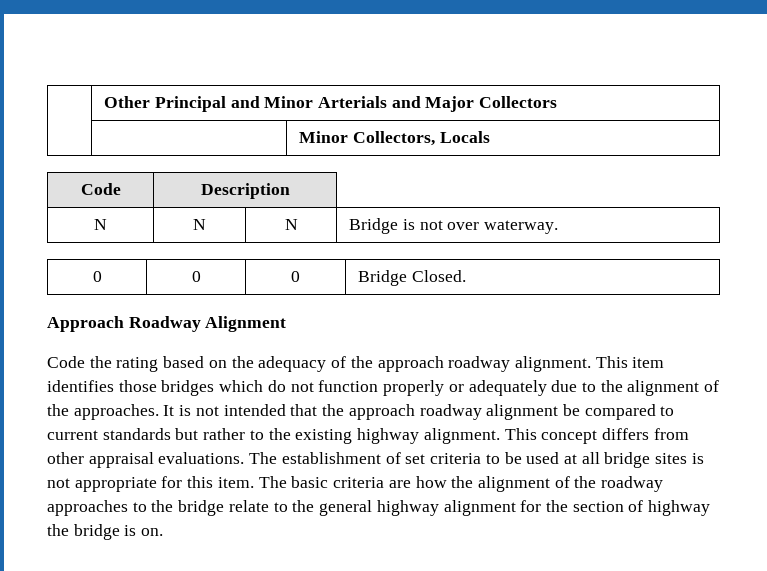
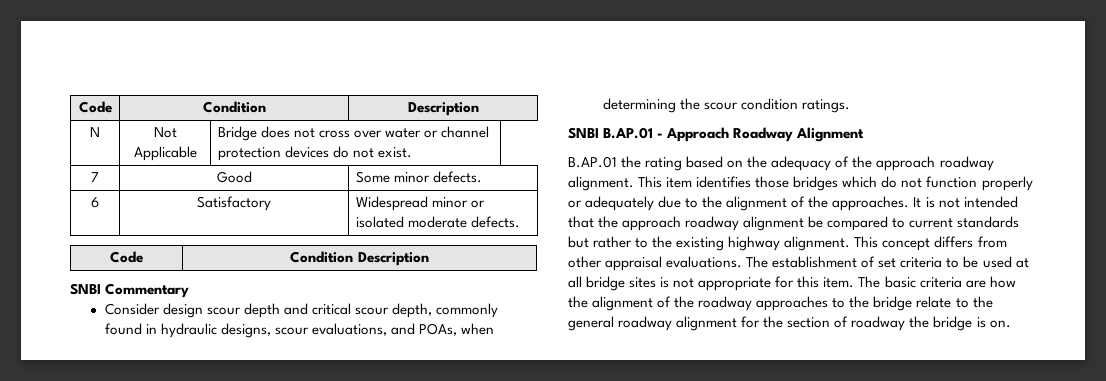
[104,96,558,112] [299,131,490,146] [80,183,121,195] | Other Principal and Minor Arterials and Major Collectors // | | Minor Collectors, Locals // Code -> [78,101,112,113] [202,101,266,113] Code | Condition
[193,219,206,230] [284,219,298,230] [349,218,559,234] [92,271,102,282] [191,271,201,282] [291,271,300,282] [358,270,466,286] N | N | Bridge is not over waterway. // 0 | 0 | 0 | Bridge Closed. // -> [153,127,177,138] [133,146,197,161] [217,126,490,141] [217,146,412,161] [91,172,99,182] [216,171,252,183] [355,171,482,183] [91,197,99,208] [197,196,271,211] [355,196,485,211] [355,216,520,228] [110,251,143,263] [290,251,429,266] [70,283,190,298] [104,303,499,318] [104,323,495,338] [602,98,850,113] [568,127,664,139] Not Applicable | Bridge does not cross over water or channel protection devices do not exist. // 7 | Good | Some minor defects. // 6 | Satisfactory | Widespread minor or isolated moderate defects. // Code | Condition Description // SNBI Commentary // Consider design scour depth and critical scour depth, commonly found in hydraulic designs, scour evaluations, and POAs, when determining the scour condition ratings. // SNBI B.AP.01 -
[47,356,85,368] Code -> [568,156,617,168] B.AP.01
[376,500,439,516] highway -> [618,316,673,331] roadway
[648,500,711,516] highway -> [851,316,906,331] roadway

